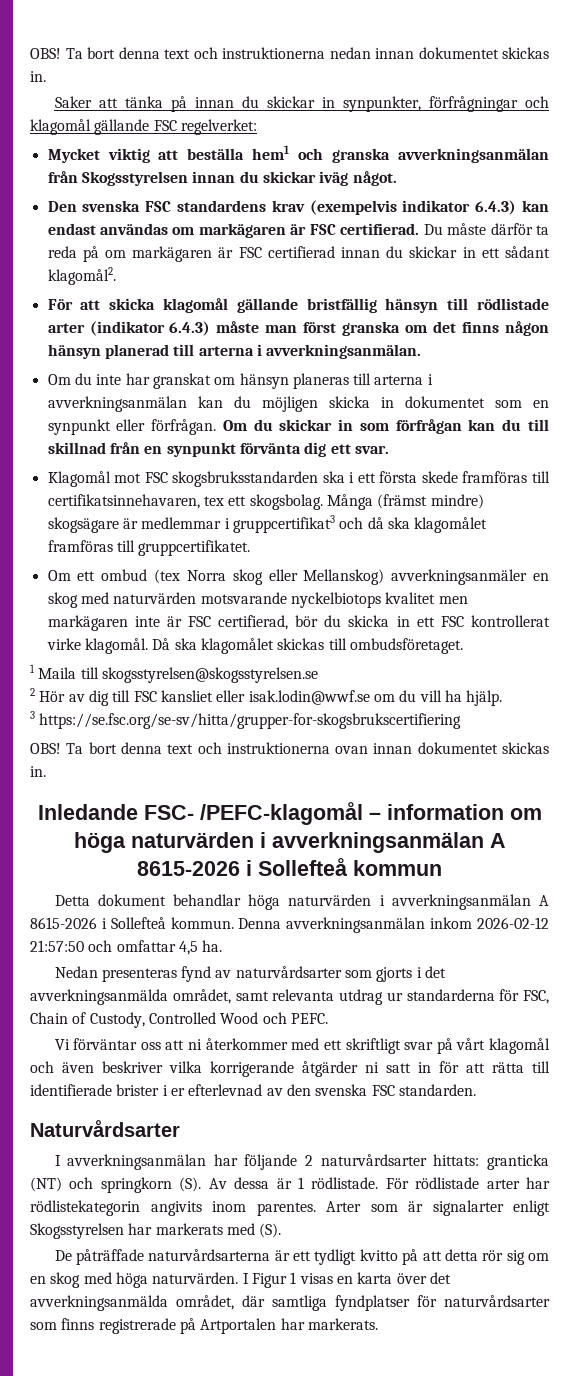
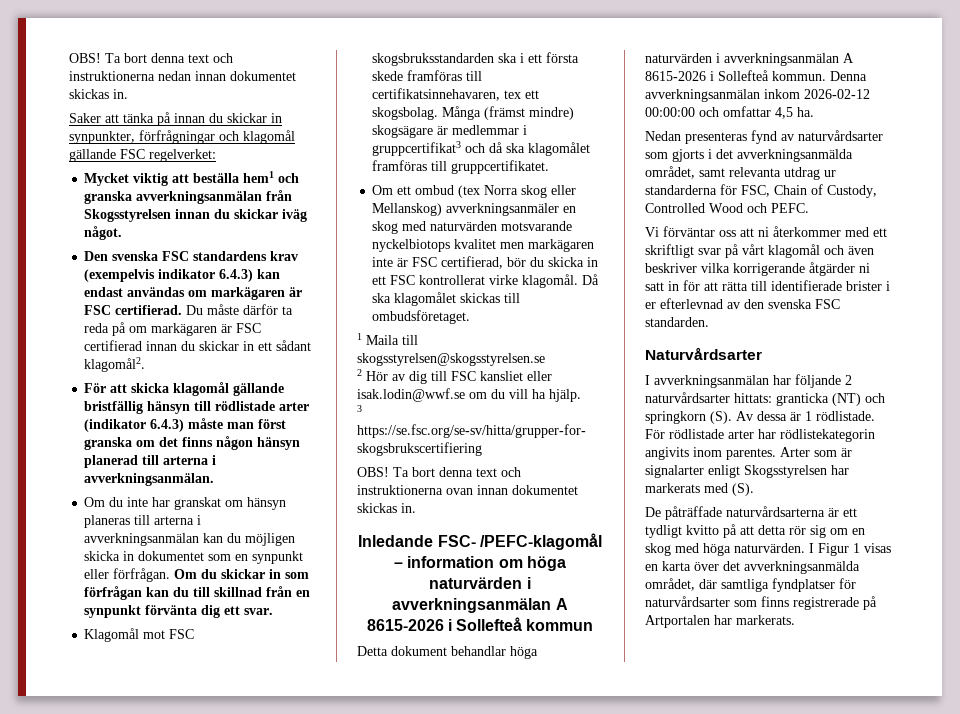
[30,940,84,952] 21:57:50 -> [645,107,695,117] 00:00:00

